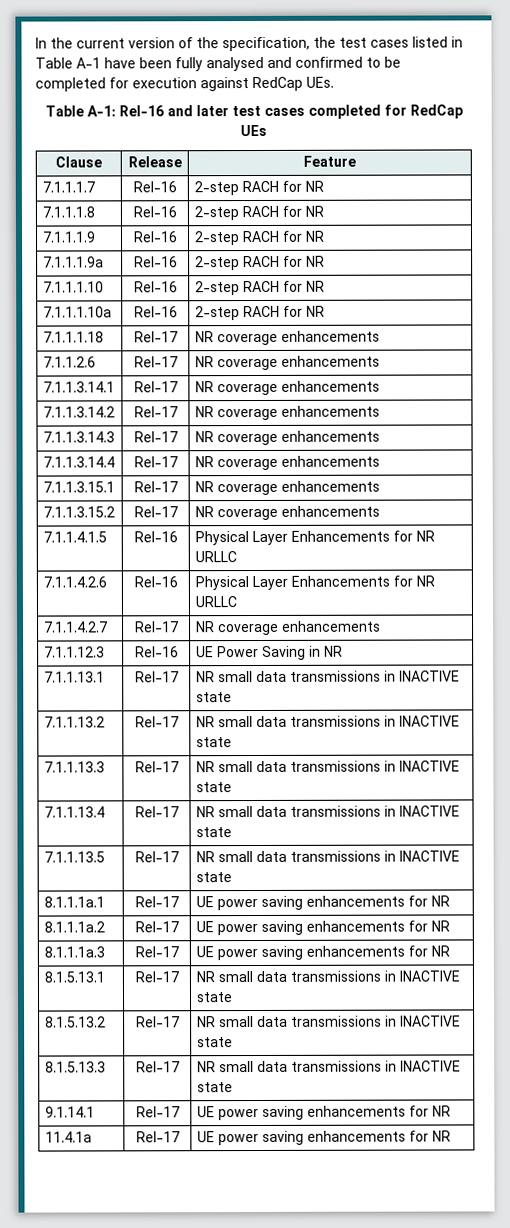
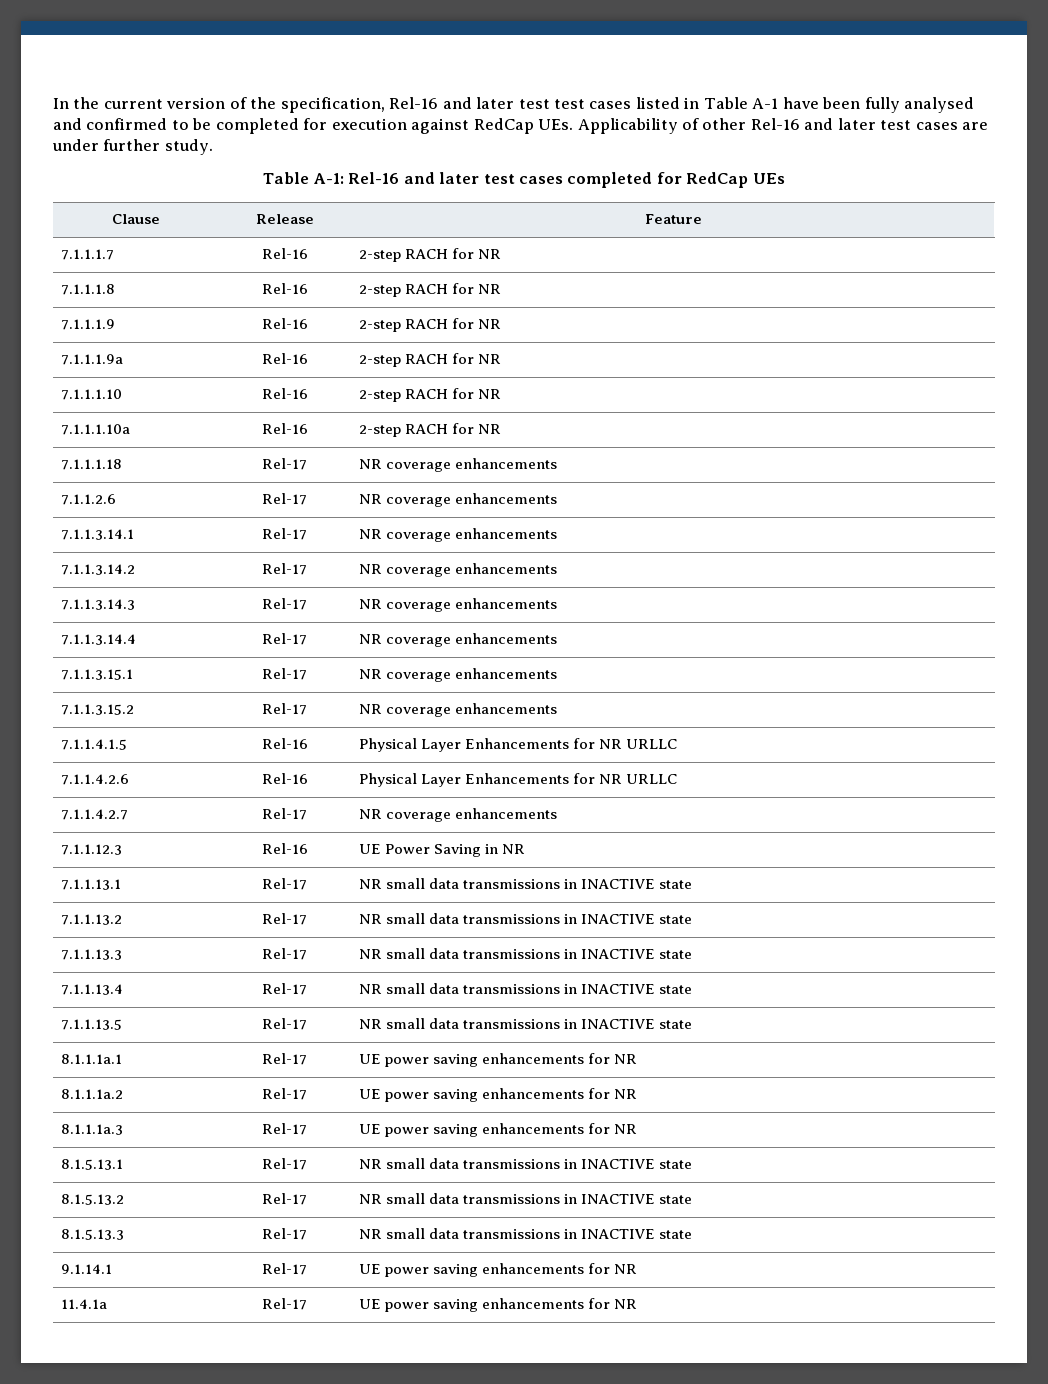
[313,36,336,48] the -> [389,97,550,109] Rel-16 and later test
(334, 82) none -> [577,118,989,134] [52,139,213,155] Applicability of other Rel-16 and later test cases are under further study.

